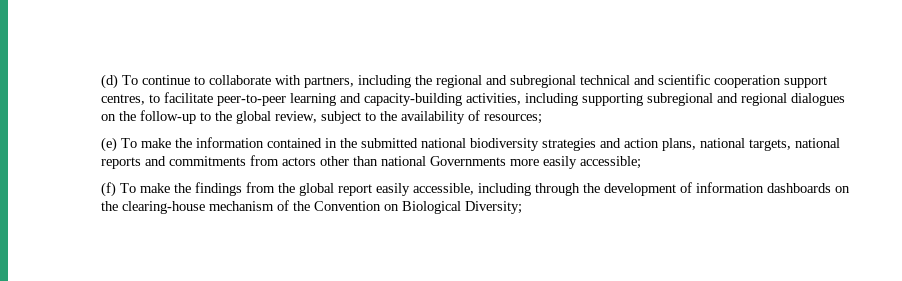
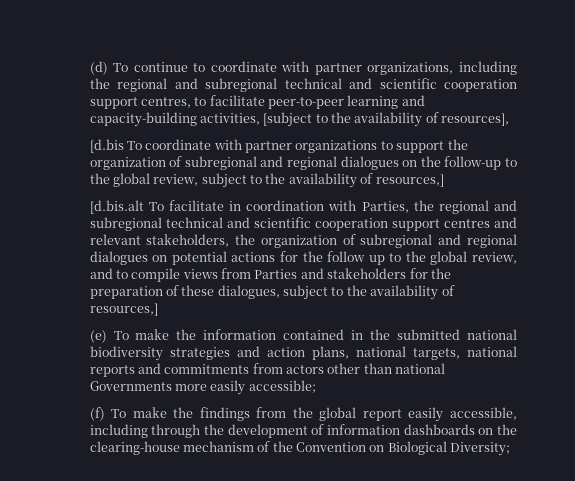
[209,75,355,88] collaborate with partners, -> [210,61,454,75] coordinate with partner organizations,
[525,93,644,106] including supporting -> [263,112,510,127] [89,139,468,153] [89,156,183,170] [subject to the availability of resources], // [d.bis To coordinate with partner organizations to support the organization of
[484,114,543,124] resources; -> [375,174,444,187] [89,200,517,214] [89,217,517,231] [89,234,517,248] [89,251,517,265] [89,268,451,282] [89,285,455,300] [89,303,158,316] resources,] // [d.bis.alt To facilitate in coordination with Parties, the regional and subregional technical and scientific cooperation support centres and relevant stakeholders, the organization of subregional and regional dialogues on potential actions for the follow up to the global review, and to compile views from Parties and stakeholders for the preparation of these dialogues, subject to the availability of resources,]

